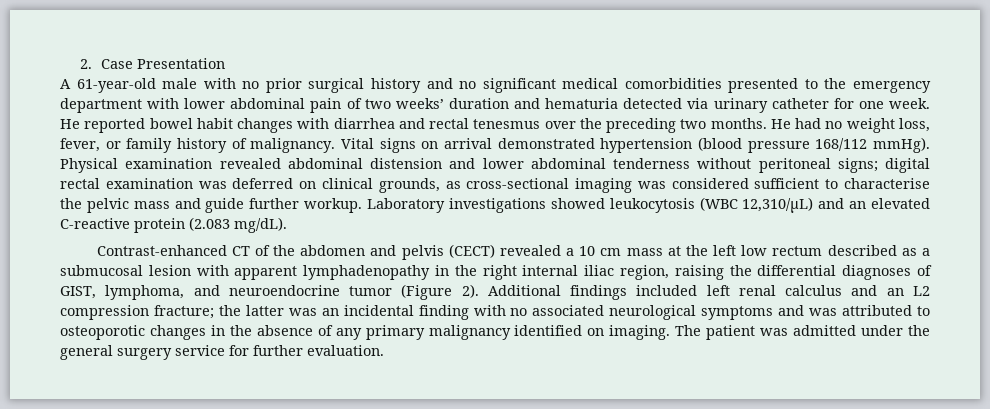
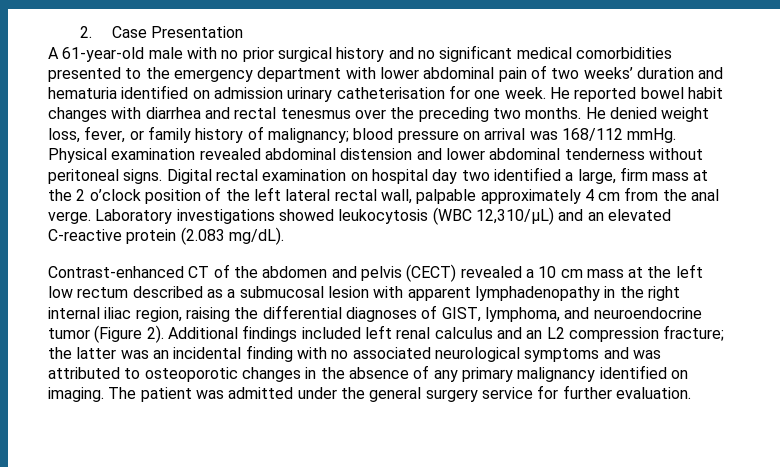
[623,98,829,113] detected via urinary catheter -> [121,85,445,102] identified on admission urinary catheterisation
[795,118,843,129] had no -> [609,107,657,119] denied
[250,137,930,153] malignancy. Vital signs on arrival demonstrated hypertension (blood pressure 168/112 mmHg). -> [267,128,677,143] malignancy; blood pressure on arrival was 168/112 mmHg.
[837,158,930,173] [60,178,931,193] [60,198,363,213] signs; digital rectal examination was deferred on clinical grounds, as cross-sectional imaging was considered sufficient to characterise the pelvic mass and guide further workup. -> [123,167,709,184] [48,187,720,204] [48,211,91,224] signs. Digital rectal examination on hospital day two identified a large, firm mass at the 2 o’clock position of the left lateral rectal wall, palpable approximately 4 cm from the anal verge.

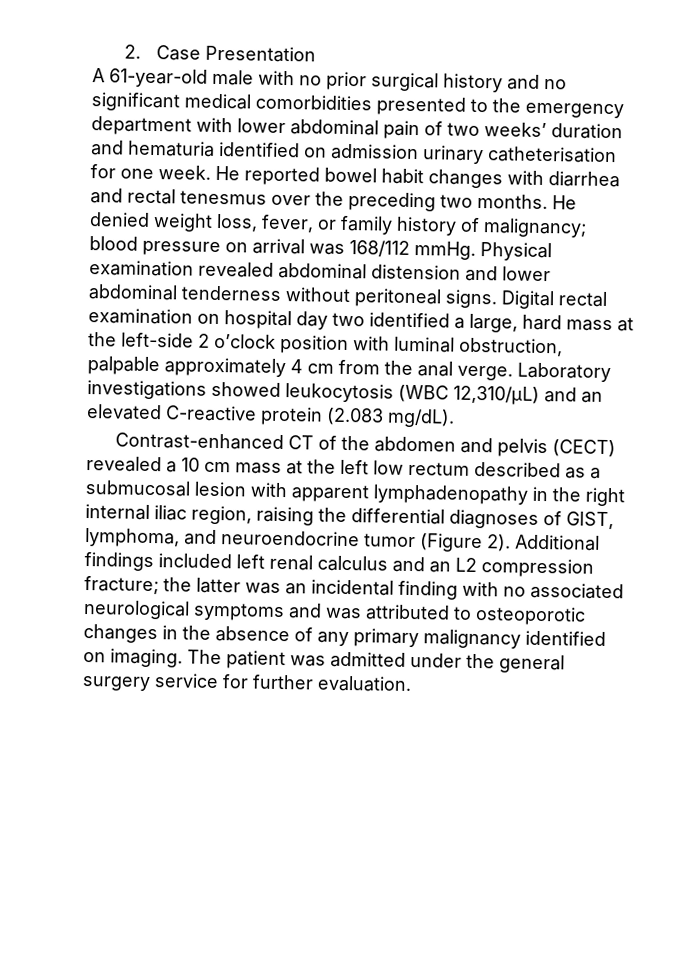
[619,167,709,181] [48,189,72,201] firm mass at the -> [522,314,634,332] [88,332,194,348] hard mass at the left-side
[205,187,412,204] of the left lateral rectal wall, -> [353,336,563,357] with luminal obstruction,

